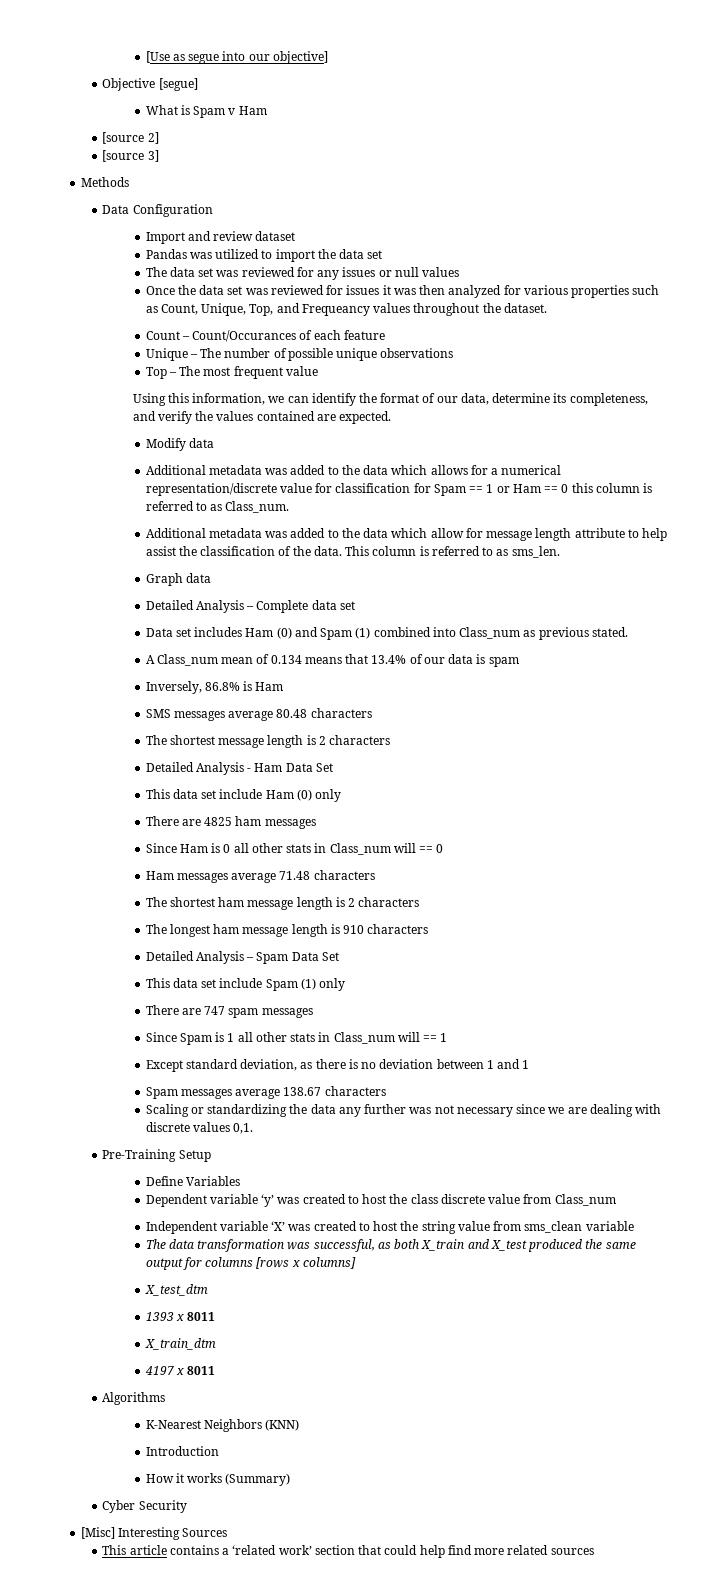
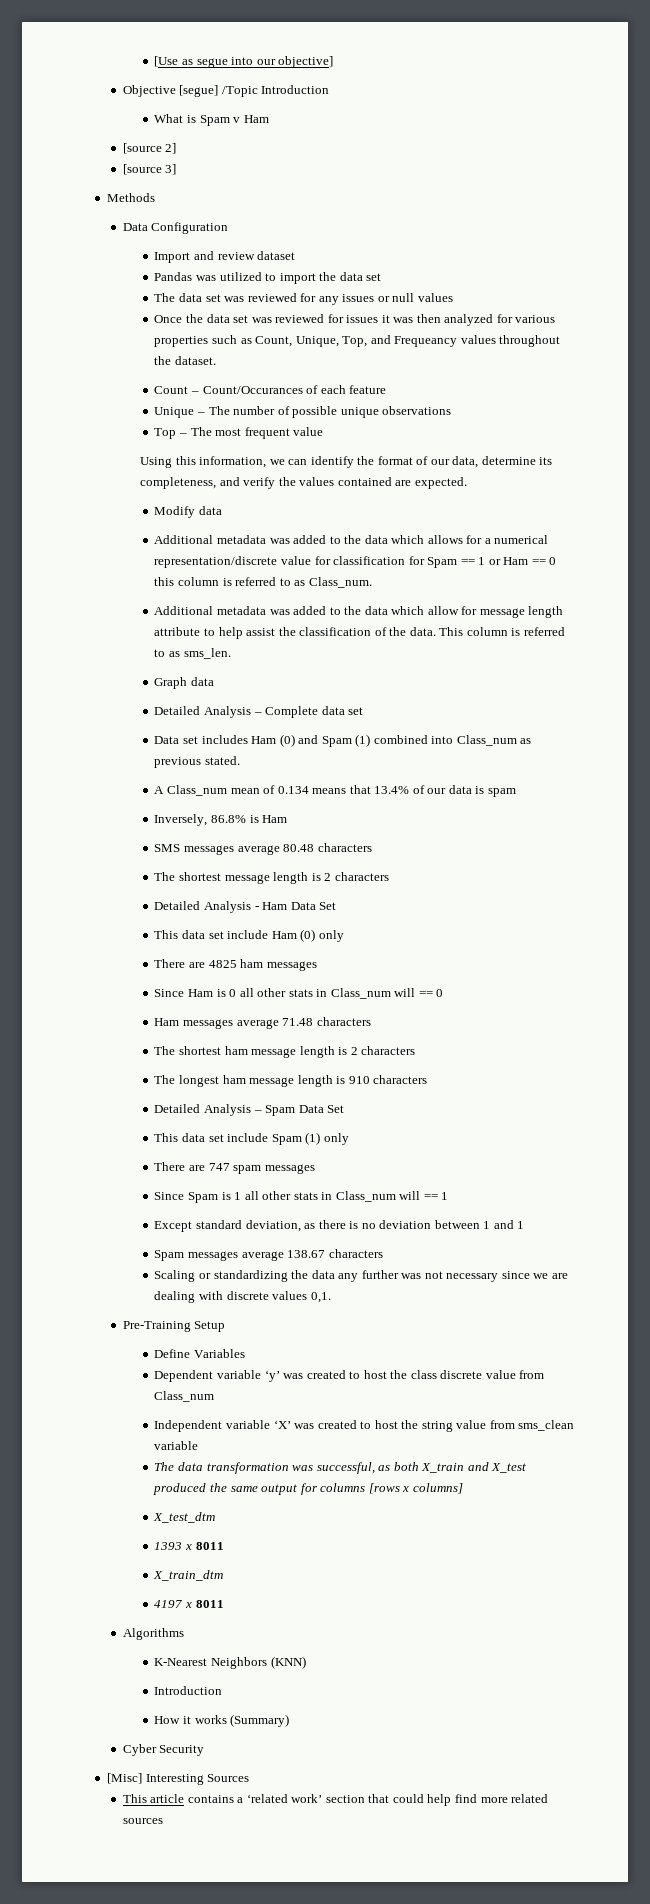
(198, 84) none -> [221,85,330,97] /Topic Introduction

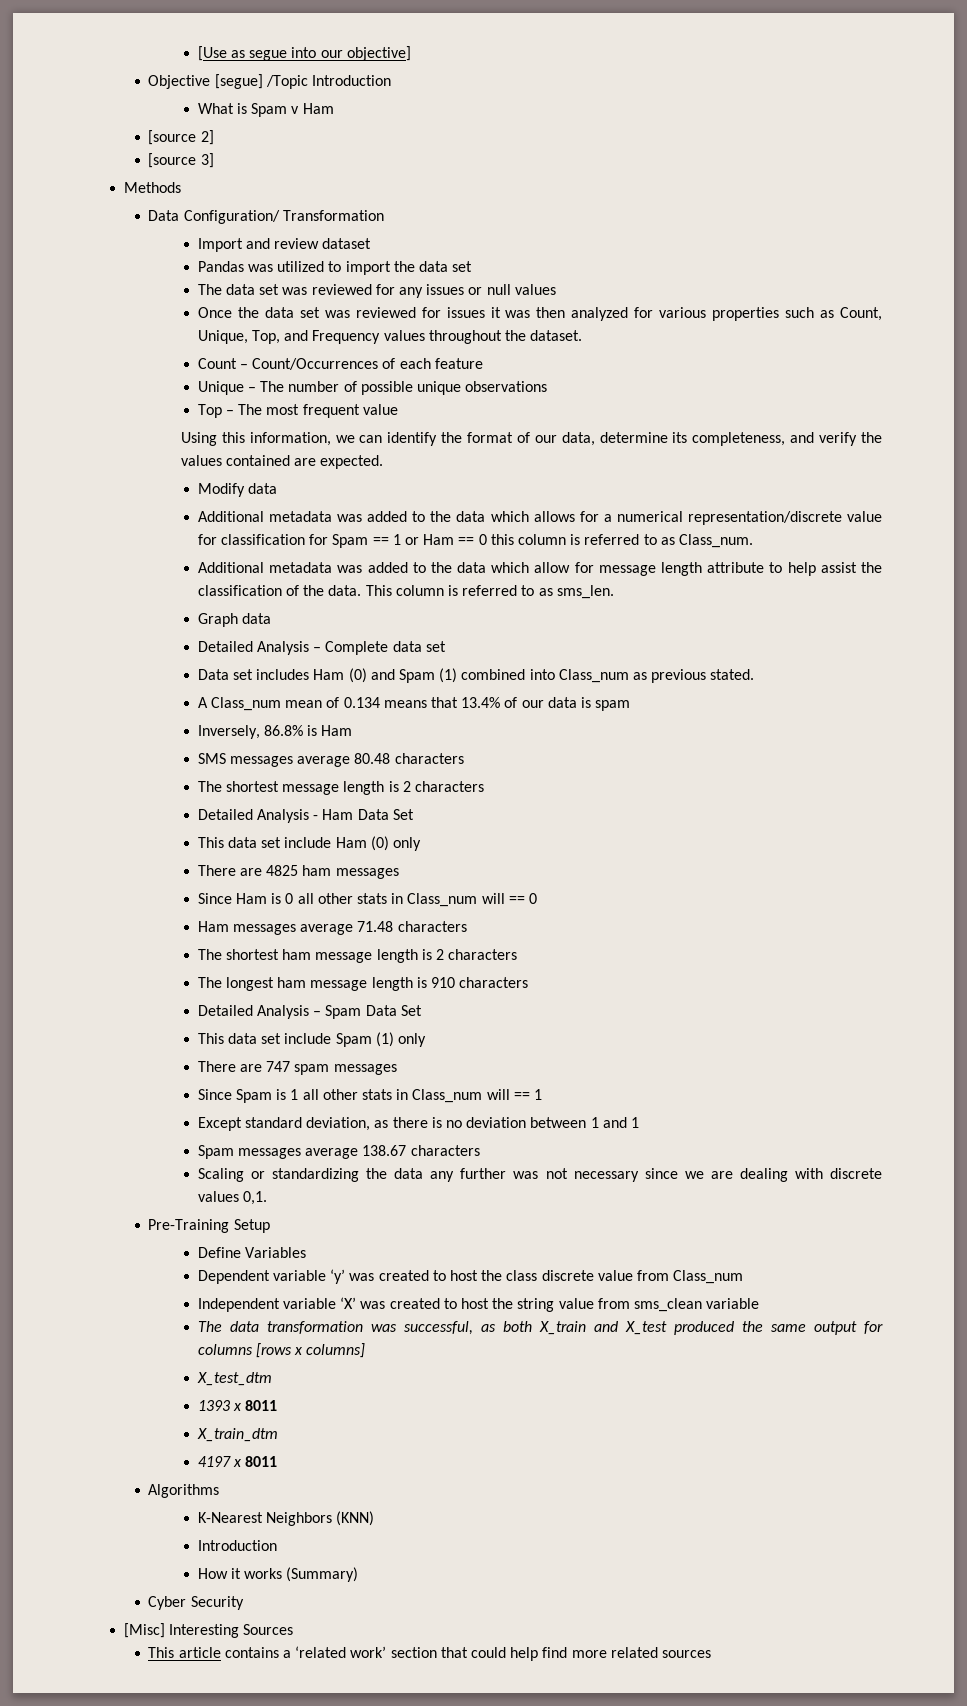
[151,222,229,234] Configuration -> [183,210,384,224] Configuration/ Transformation
[394,336,458,347] Frequeancy -> [312,330,381,344] Frequency
[202,386,303,394] Count/Occurances -> [252,358,379,370] Count/Occurrences

